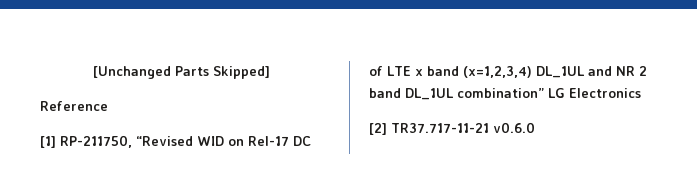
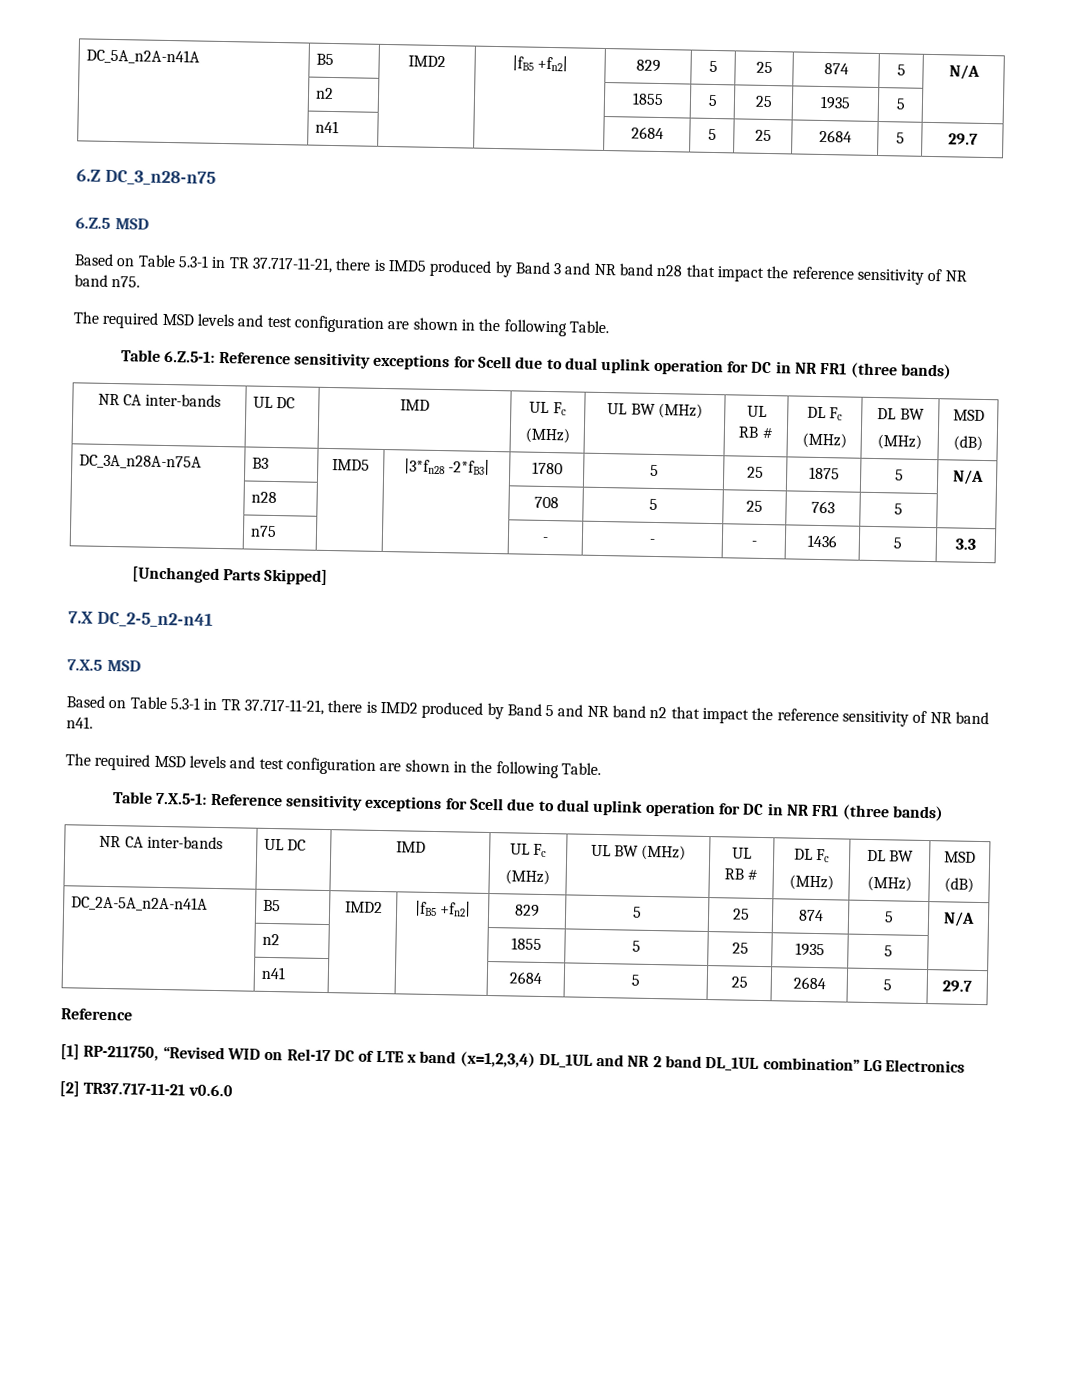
[93,66,271,79] [Unchanged Parts Skipped] -> [85,48,200,65] [315,53,334,66] [408,55,446,68] [511,55,569,72] [635,59,661,73] [708,60,718,73] [755,61,773,74] [823,63,849,75] [896,64,906,76] [948,64,980,80] [314,87,334,100] [631,92,664,106] [707,94,718,107] [754,95,773,108] [820,95,851,110] [895,98,906,110] [314,120,339,134] [630,126,664,140] [707,128,717,141] [754,129,772,142] [818,129,852,143] [895,132,905,144] [947,133,978,145] [76,168,216,187] [75,217,149,230] [74,253,967,285] [74,274,141,288] [73,311,609,337] [121,349,952,380] [97,393,222,408] [252,396,296,409] [400,399,430,411] [529,401,567,416] [524,427,570,444] [607,403,703,419] [746,405,767,418] [738,426,773,439] [806,406,844,421] [801,432,847,449] [877,408,925,420] [877,434,922,450] [952,409,985,422] [952,435,983,451] [78,454,202,470] [251,457,269,469] [332,459,370,471] [403,458,491,475] [531,461,563,475] [649,464,659,477] [747,466,764,478] [808,466,840,480] [895,469,904,481] [951,469,984,485] [250,491,277,504] [533,496,559,509] [648,498,658,511] [746,500,763,512] [811,500,835,514] [894,503,903,515] [249,525,277,538] [542,536,548,543] [649,538,655,544] [750,540,757,546] [807,534,838,548] [893,537,903,549] [955,538,976,550] [131,566,329,586] [68,610,213,629] [67,659,141,672] [66,695,990,727] [66,716,93,729] [65,753,601,779] [113,791,944,822] [99,835,223,850] [263,838,307,851] [395,841,426,853] [509,843,548,858] [505,869,550,886] [590,844,687,861] [732,847,752,859] [723,868,759,880] [793,848,831,863] [788,874,834,891] [866,849,915,862] [866,875,912,892] [944,851,976,863] [944,877,974,893] [70,895,208,912] [262,899,281,912] [344,901,383,914] [413,900,472,917] [515,904,540,917] [632,906,642,918] [731,908,750,920] [797,909,824,922] [883,911,894,923] [943,911,975,927] [261,933,280,946] [511,937,542,950] [632,940,641,952] [731,942,749,954] [795,942,825,957] [883,945,893,957] [260,966,286,980] [509,971,542,984] [631,974,640,986] [730,976,748,988] [792,976,826,990] [882,979,892,991] [942,980,972,992] DC_5A_n2A-n41A | B5 | IMD2 | |fB5 +fn2| | 829 | 5 | 25 | 874 | 5 | N/A // | n2 | | | 1855 | 5 | 25 | 1935 | 5 | // | n41 | | | 2684 | 5 | 25 | 2684 | 5 | 29.7 // 6.Z DC_3_n28-n75 // 6.Z.5 MSD // Based on Table 5.3-1 in TR 37.717-11-21, there is IMD5 produced by Band 3 and NR band n28 that impact the reference sensitivity of NR band n75. // The required MSD levels and test configuration are shown in the following Table. // Table 6.Z.5-1: Reference sensitivity exceptions for Scell due to dual uplink operation for DC in NR FR1 (three bands) // NR CA inter-bands | UL DC | IMD | UL Fc // (MHz) | UL BW (MHz) | UL // RB # | DL Fc // (MHz) | DL BW // (MHz) | MSD // (dB) // DC_3A_n28A-n75A | B3 | IMD5 | |3*fn28 -2*fB3| | 1780 | 5 | 25 | 1875 | 5 | N/A // | n28 | | | 708 | 5 | 25 | 763 | 5 | // | n75 | | | - | - | - | 1436 | 5 | 3.3 // [Unchanged Parts Skipped] // 7.X DC_2-5_n2-n41 // 7.X.5 MSD // Based on Table 5.3-1 in TR 37.717-11-21, there is IMD2 produced by Band 5 and NR band n2 that impact the reference sensitivity of NR band n41. // The required MSD levels and test configuration are shown in the following Table. // Table 7.X.5-1: Reference sensitivity exceptions for Scell due to dual uplink operation for DC in NR FR1 (three bands) // NR CA inter-bands | UL DC | IMD | UL Fc // (MHz) | UL BW (MHz) | UL // RB # | DL Fc // (MHz) | DL BW // (MHz) | MSD // (dB) // DC_2A-5A_n2A-n41A | B5 | IMD2 | |fB5 +fn2| | 829 | 5 | 25 | 874 | 5 | N/A // | n2 | | | 1855 | 5 | 25 | 1935 | 5 | // | n41 | | | 2684 | 5 | 25 | 2684 | 5 | 29.7

